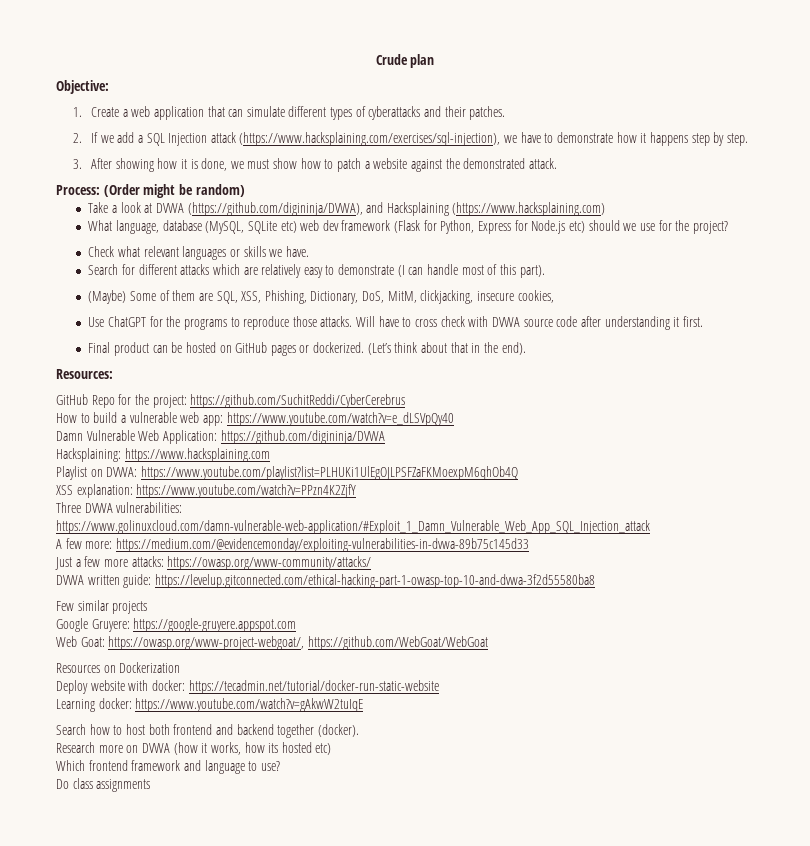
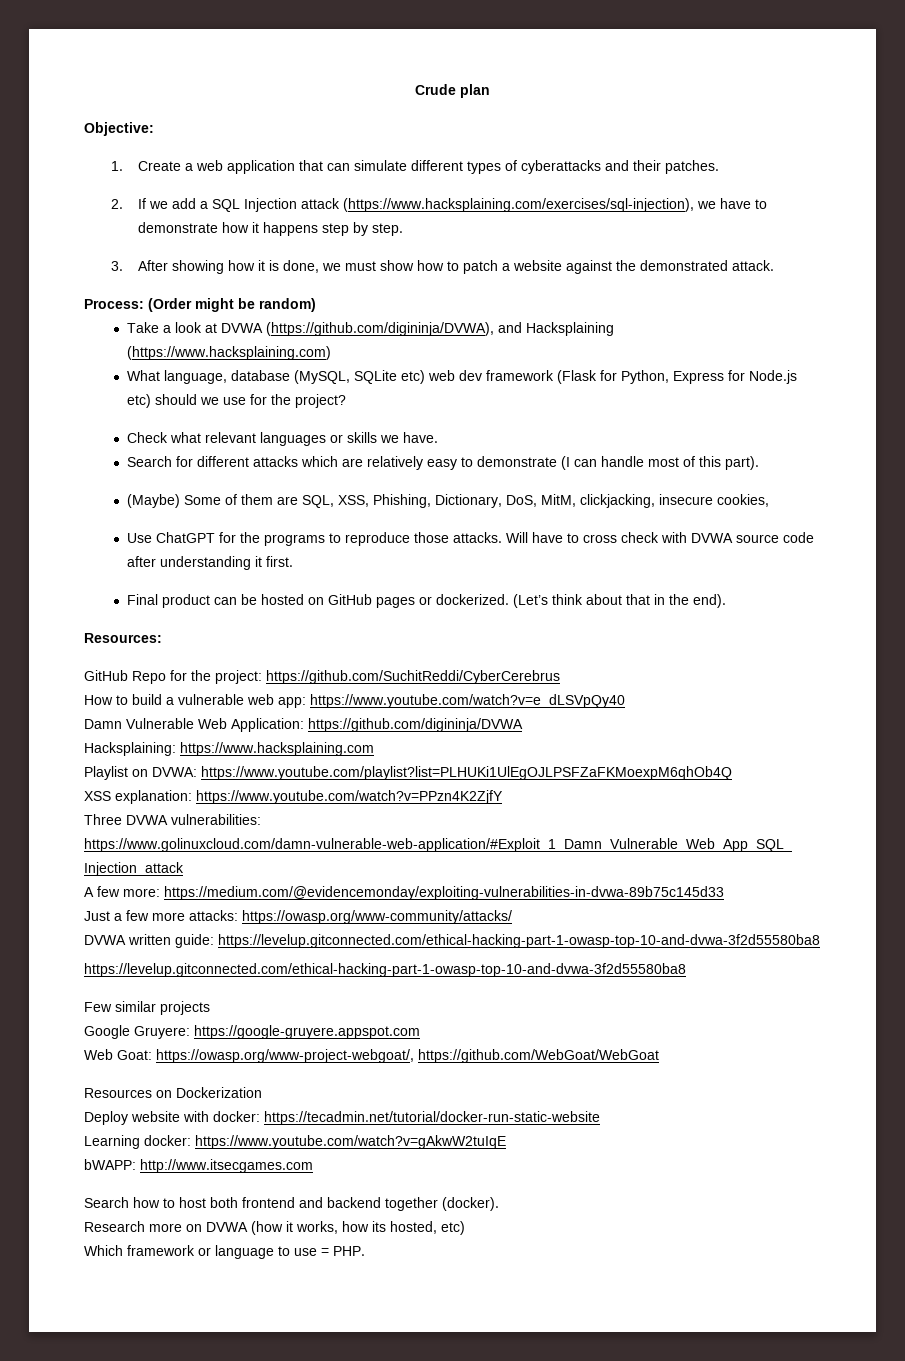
(595, 581) none -> [84,963,686,977] // https://levelup.gitconnected.com/ethical-hacking-part-1-owasp-top-10-and-dvwa-3f2d55580ba8
(364, 705) none -> [84,1159,313,1173] // bWAPP: http://www.itsecgames.com
[281,742,312,753] hosted -> [390,1221,437,1234] hosted,
[88,760,280,774] [56,778,151,792] frontend framework and language to use? // Do class assignments -> [127,1245,365,1259] framework or language to use = PHP.

